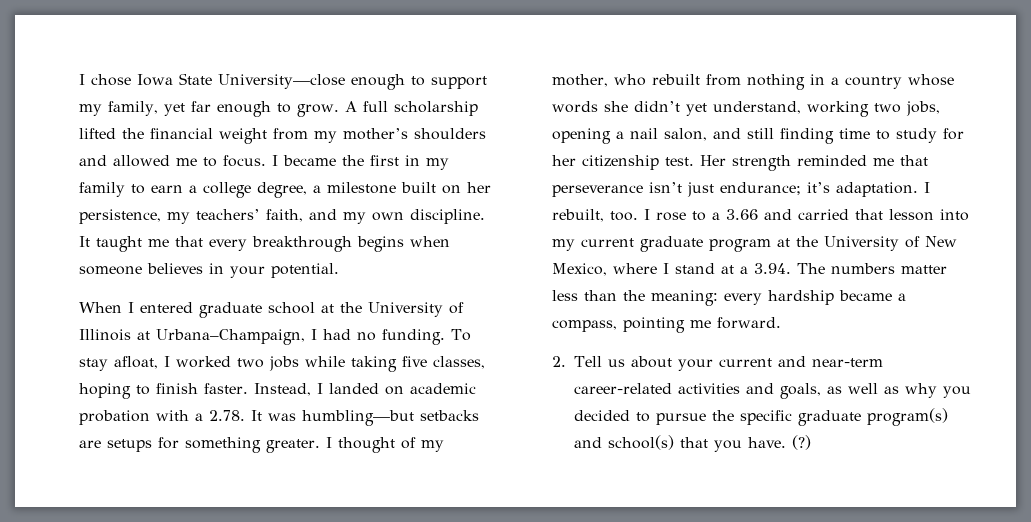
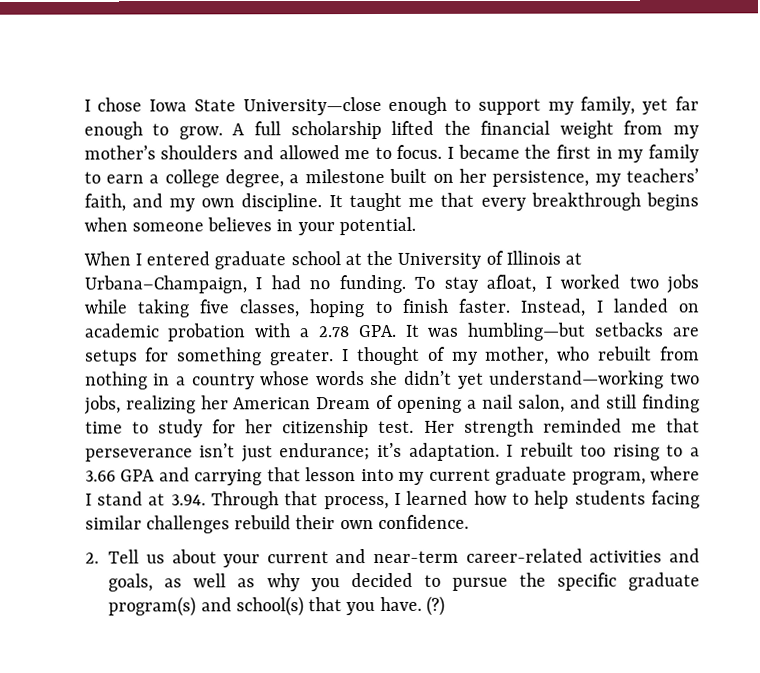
[209,410,246,421] 2.78. -> [317,324,397,338] 2.78 GPA.
[713,101,941,117] understand, working two jobs, -> [489,370,701,389] [83,394,395,415] understand—working two jobs, realizing her American Dream of
[552,209,850,222] rebuilt, too. I rose to a 3.66 and carried -> [519,442,701,461] [84,467,263,486] rebuilt too rising to a 3.66 GPA and carrying
[709,236,958,252] [552,263,948,276] [552,290,907,306] [552,317,782,333] program at the University of New Mexico, where I stand at a 3.94. The numbers matter less than the meaning: every hardship became a compass, pointing me forward. -> [571,466,701,485] [84,490,700,510] [84,514,469,534] program, where I stand at 3.94. Through that process, I learned how to help students facing similar challenges rebuild their own confidence.

